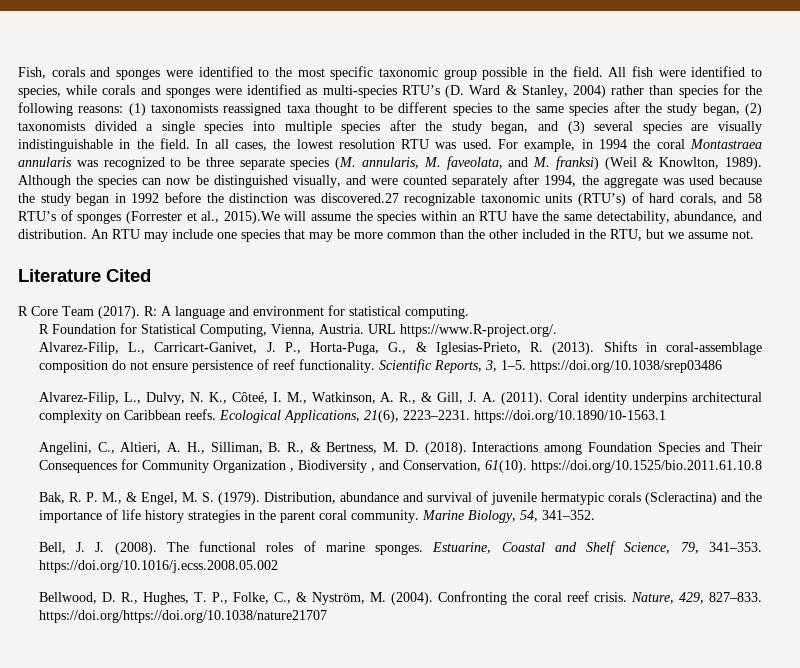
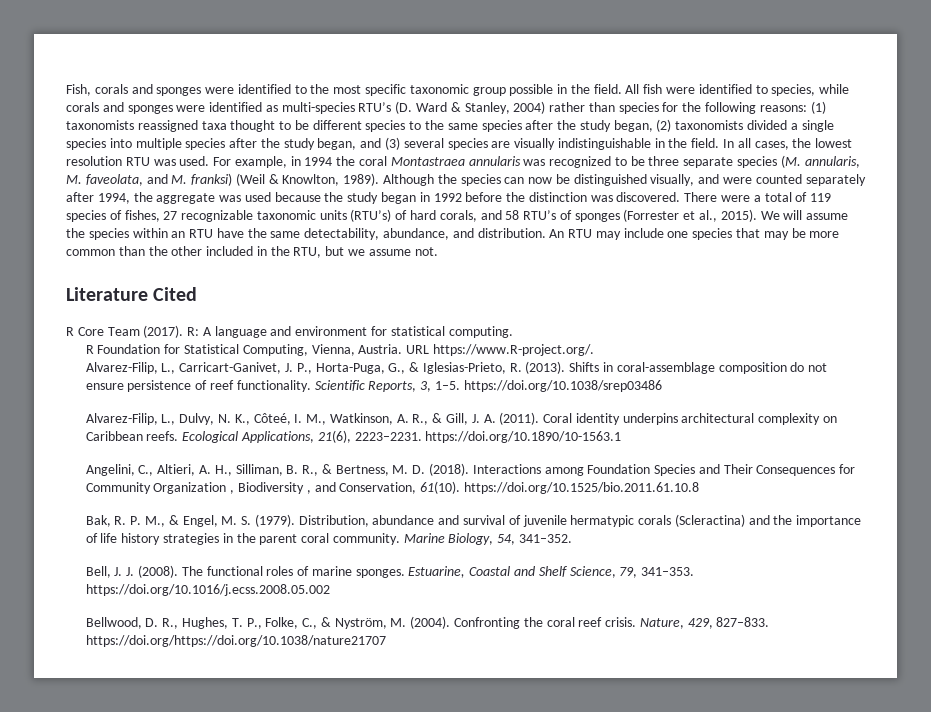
[320,193,399,203] discovered.27 -> [616,192,832,202] [66,210,178,222] discovered. There were a total of 119 species of fishes, 27
[223,211,280,224] 2015).We -> [720,209,780,222] 2015). We

